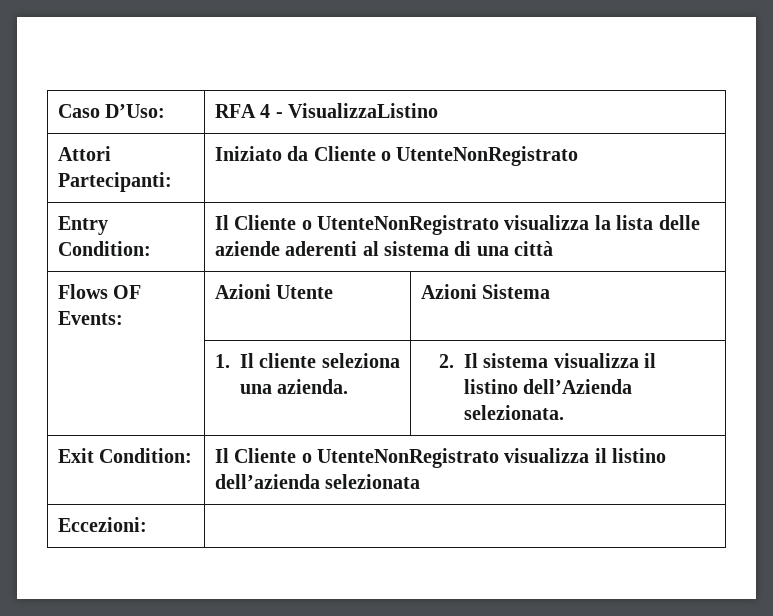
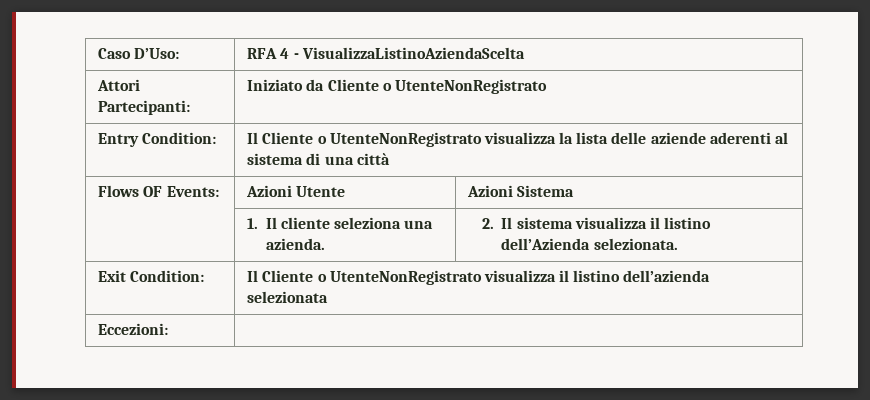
[288,103,439,118] VisualizzaListino -> [301,47,525,59] VisualizzaListinoAziendaScelta

